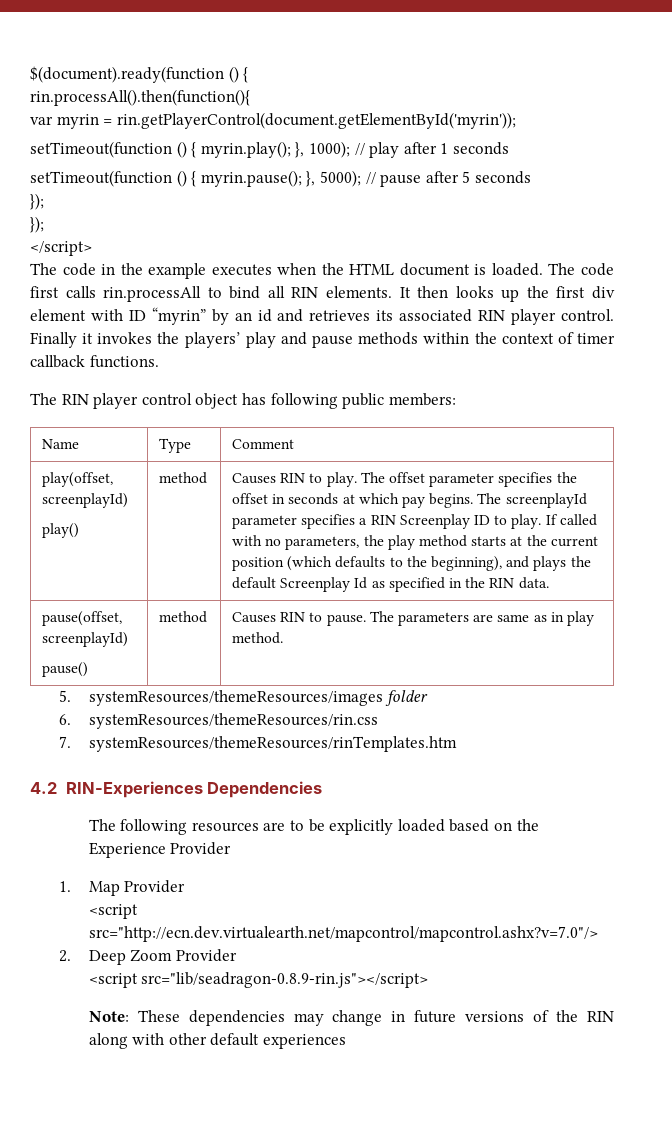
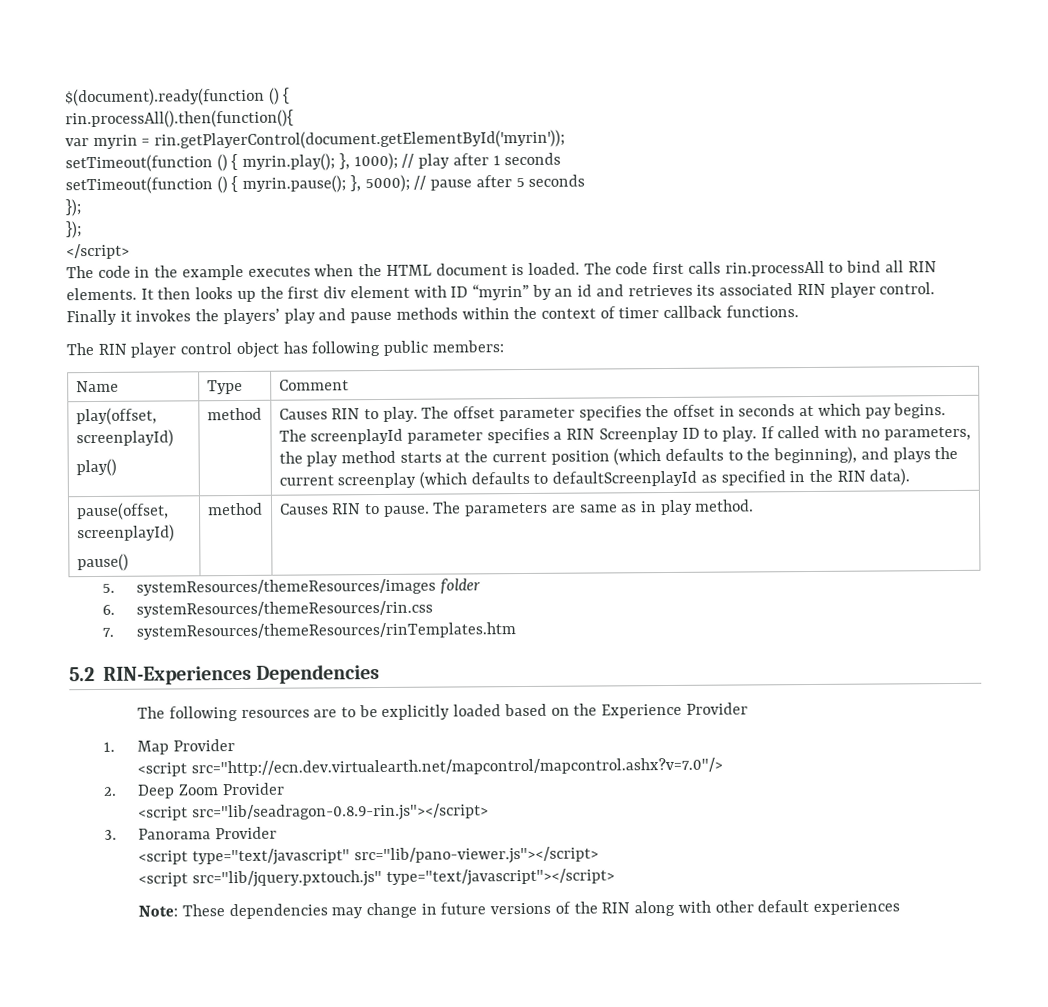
[232,577,368,592] default Screenplay Id -> [278,470,698,489] current screenplay (which defaults to defaultScreenplayId
[518,577,549,589] data. -> [869,468,911,486] data).
[30,782,57,794] 4.2 -> [69,667,95,682] 5.2
(429, 980) none -> [104,826,277,840] [138,846,599,866] [138,868,615,888] // 3. Panorama Provider // <script type="text/javascript" src="lib/pano-viewer.js"></script> // <script src="lib/jquery.pxtouch.js" type="text/javascript"></script>

